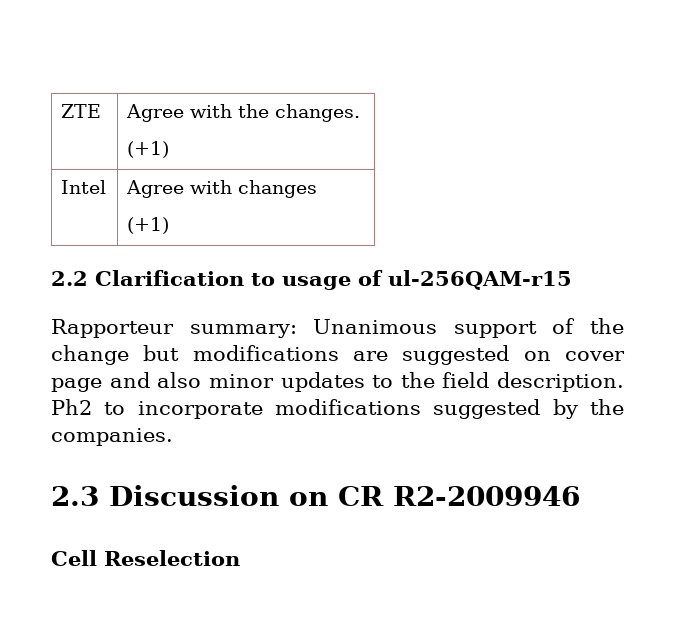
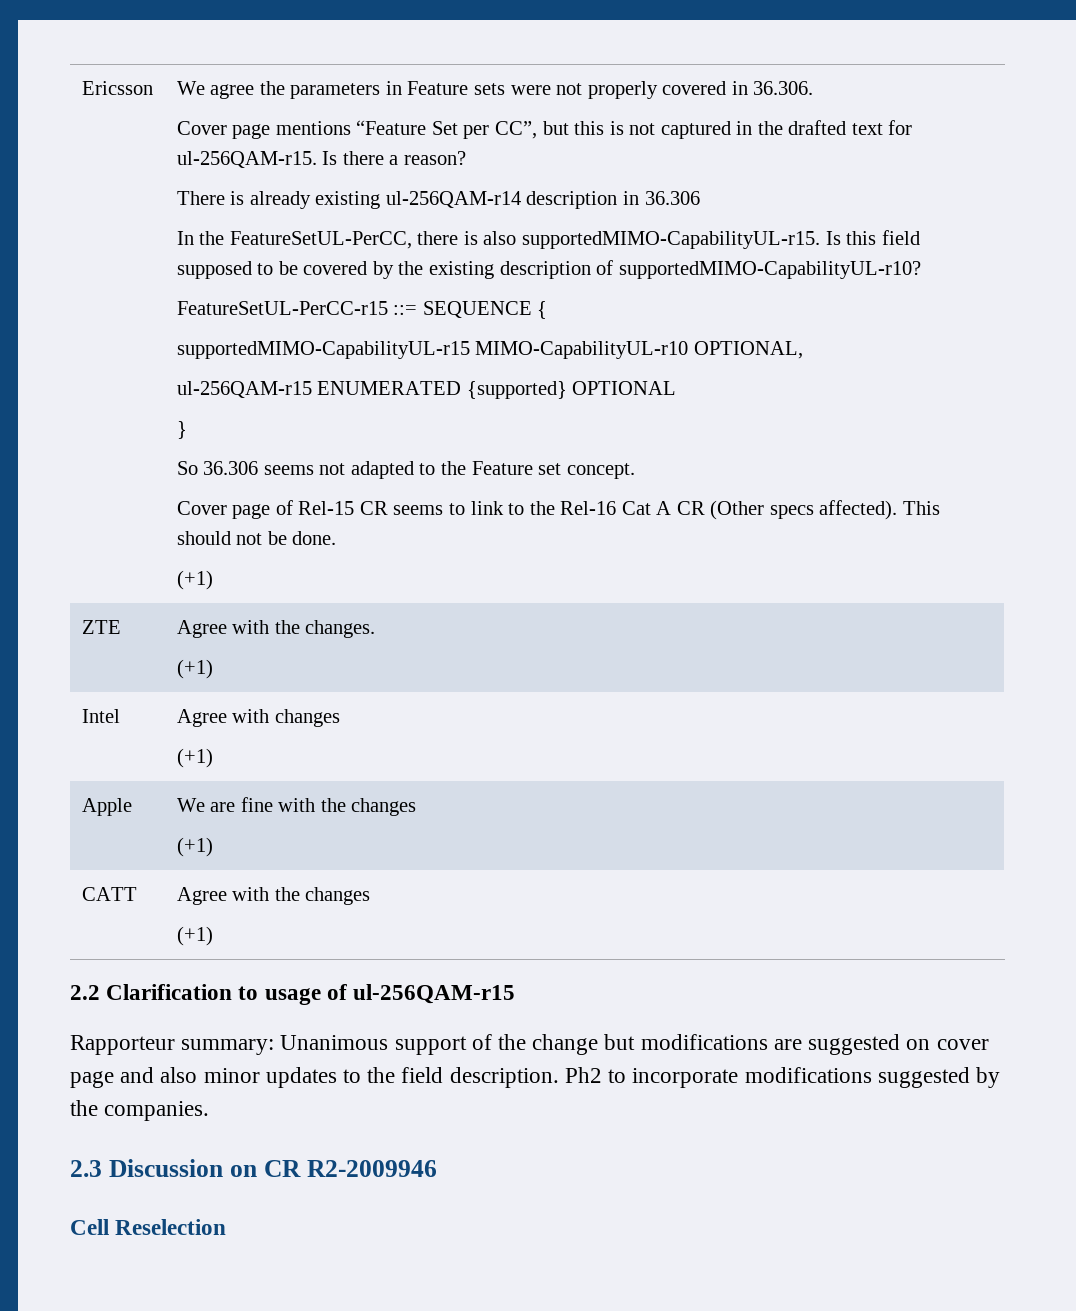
(61, 111) none -> [81,81,153,95] [176,81,814,99] [176,120,913,139] [176,151,466,168] [176,191,700,209] [176,230,920,249] [176,260,921,279] [176,301,548,319] [176,341,803,359] [176,381,677,399] [176,421,187,439] [176,461,635,479] [176,500,940,520] [176,531,337,545] [176,570,213,590] Ericsson | We agree the parameters in Feature sets were not properly covered in 36.306. // Cover page mentions “Feature Set per CC”, but this is not captured in the drafted text for ul-256QAM-r15. Is there a reason? // There is already existing ul-256QAM-r14 description in 36.306 // In the FeatureSetUL-PerCC, there is also supportedMIMO-CapabilityUL-r15. Is this field supposed to be covered by the existing description of supportedMIMO-CapabilityUL-r10? // FeatureSetUL-PerCC-r15 ::= SEQUENCE { // supportedMIMO-CapabilityUL-r15 MIMO-CapabilityUL-r10 OPTIONAL, // ul-256QAM-r15 ENUMERATED {supported} OPTIONAL // } // So 36.306 seems not adapted to the Feature set concept. // Cover page of Rel-15 CR seems to link to the Rel-16 Cat A CR (Other specs affected). This should not be done. // (+1) //
(170, 225) none -> [81,798,132,816] [176,797,417,816] [176,837,213,857] [81,887,137,901] [176,887,371,905] [176,926,213,946] // Apple | We are fine with the changes // (+1) // CATT | Agree with the changes // (+1)

